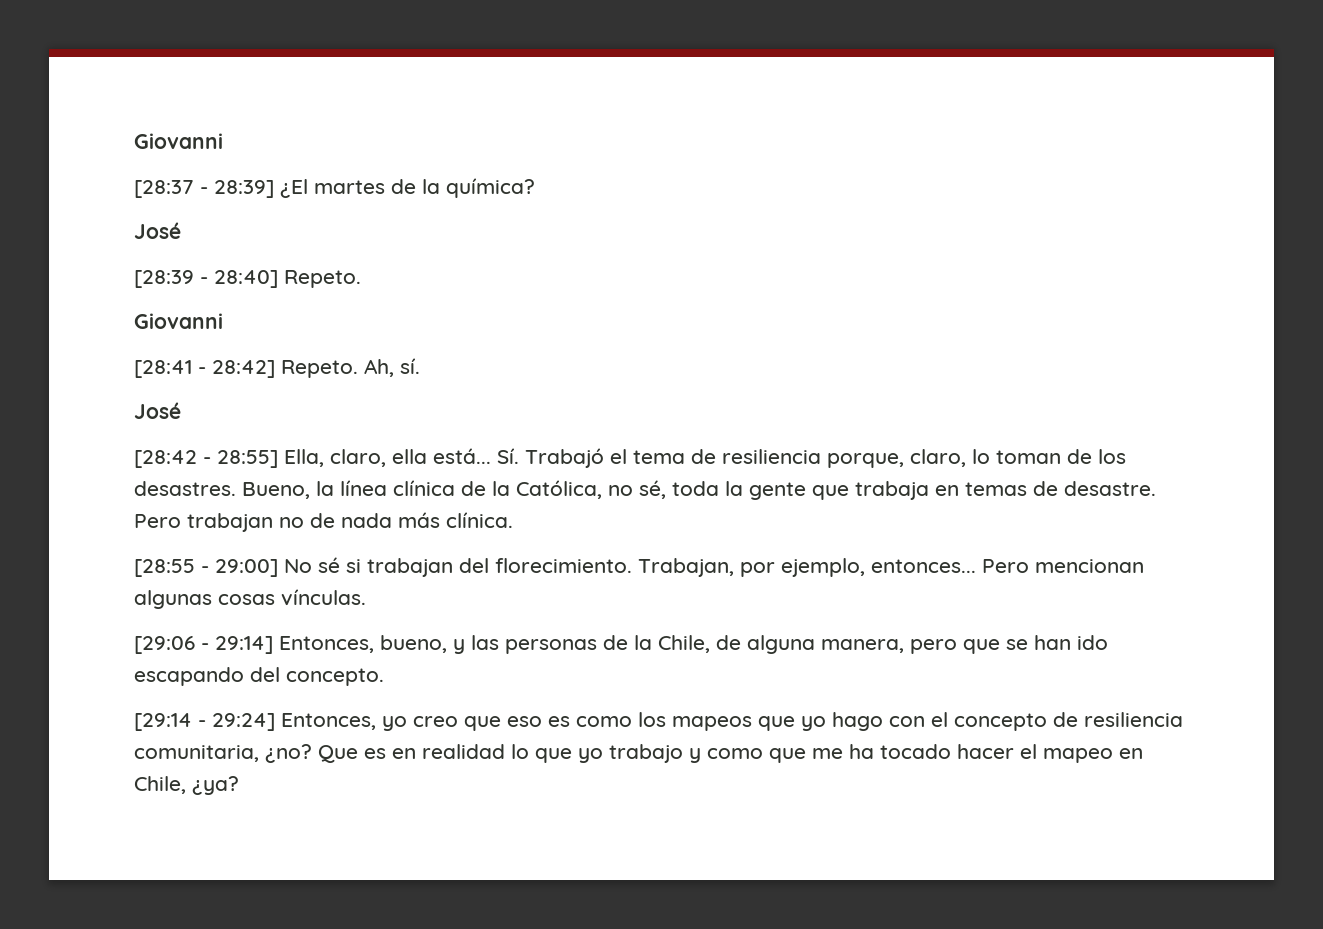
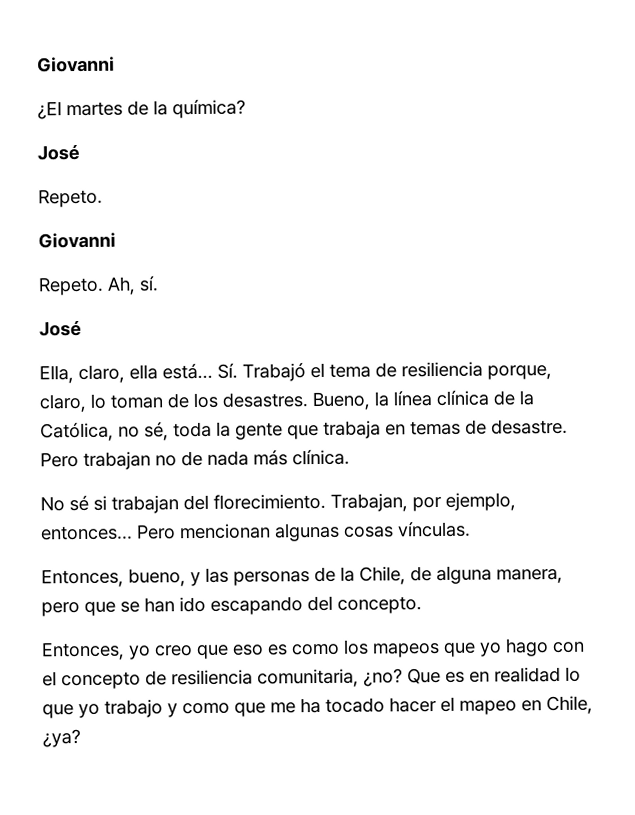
[134,133,223,149] [134,180,274,198] Giovanni // [28:37 - 28:39] -> [37,56,115,73] Giovanni //
[134,270,278,288] [28:39 - 28:40] -> (80, 152) none
[134,360,275,378] [28:41 - 28:42] -> (116, 240) none
[134,450,278,468] [28:42 - 28:55] -> (82, 328) none
[134,559,278,577] [28:55 - 29:00] -> (350, 457) none
[134,636,273,654] [29:06 - 29:14] -> (471, 529) none
[134,713,275,731] [29:14 - 29:24] -> (422, 605) none

